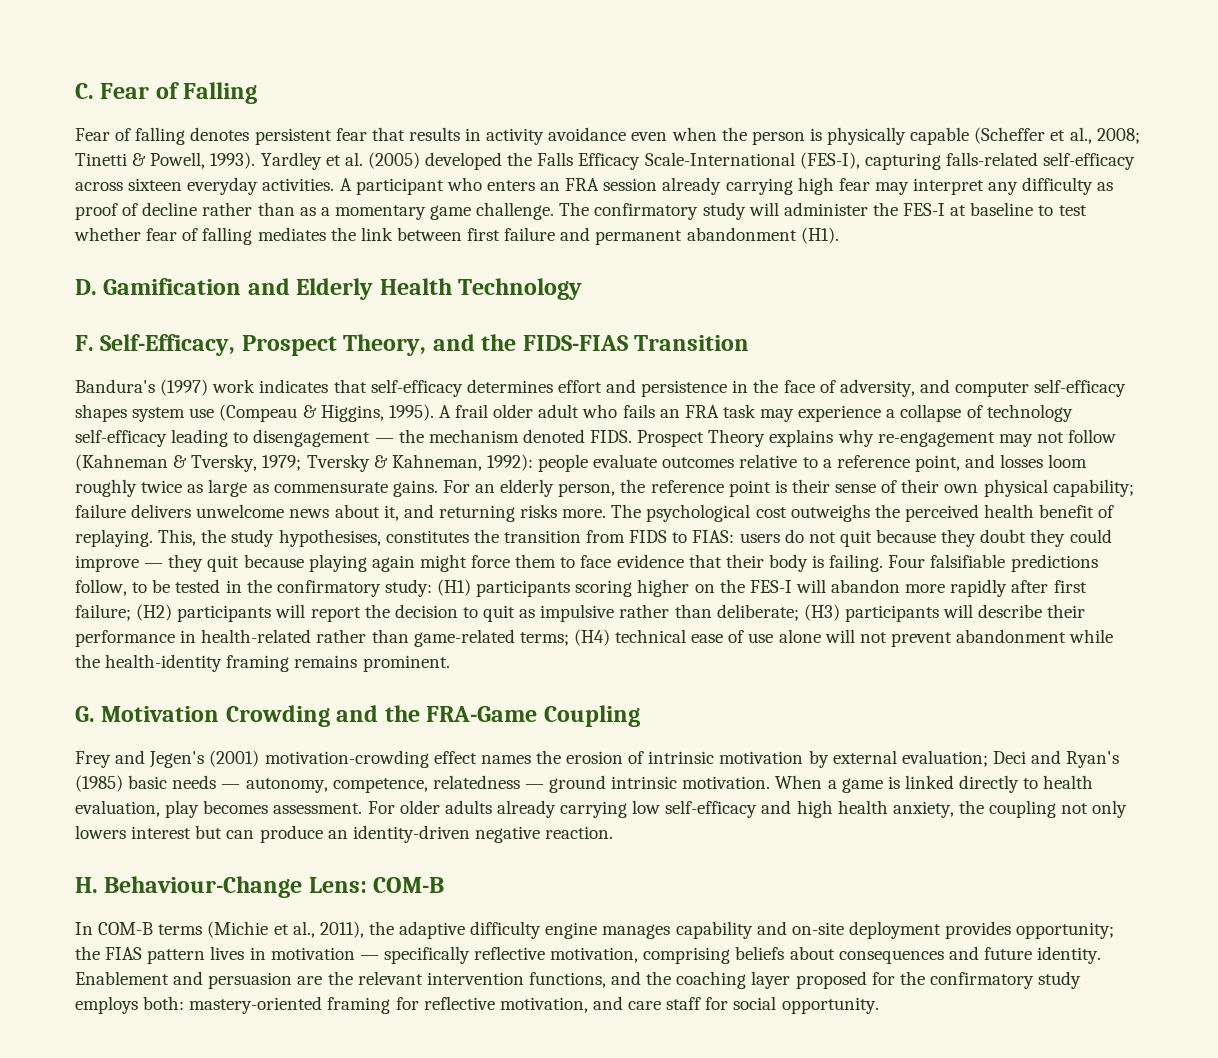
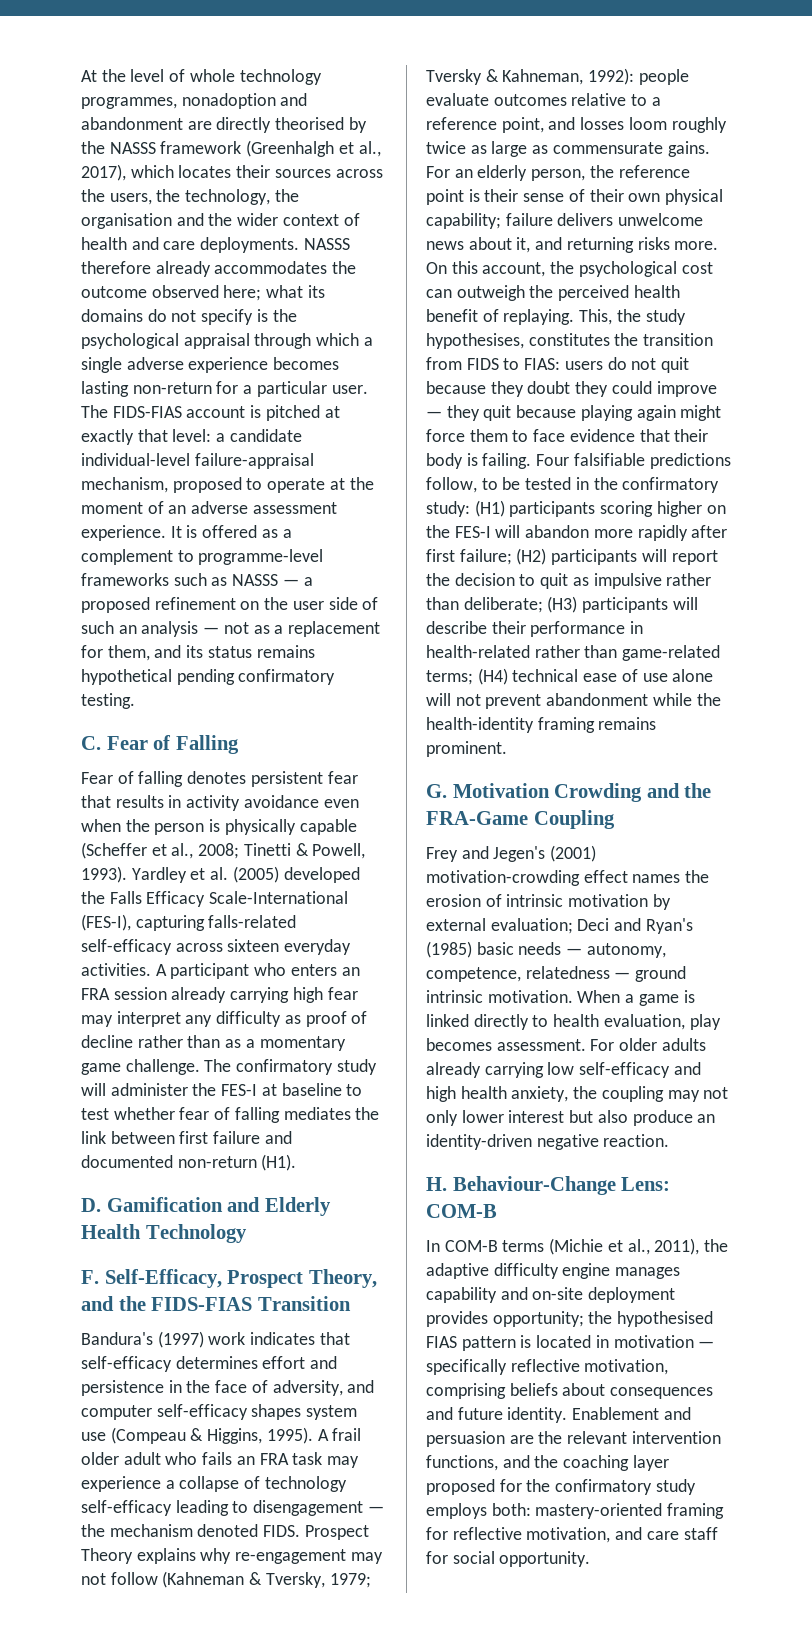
(75, 91) none -> [81,69,322,85] [81,93,308,109] [81,117,367,133] [81,140,381,157] [81,164,383,181] [81,189,299,205] [81,213,360,229] [81,237,350,253] [81,261,357,277] [81,285,325,301] [81,309,297,325] [81,333,373,349] [81,357,340,373] [81,381,368,397] [81,405,340,421] [81,429,302,445] [81,453,314,469] [81,477,374,493] [81,501,337,514] [81,525,292,541] [81,549,324,565] [81,573,313,586] [81,597,379,613] [81,621,381,637] [81,645,315,661] [81,669,336,685] [81,693,135,709] At the level of whole technology programmes, nonadoption and abandonment are directly theorised by the NASSS framework (Greenhalgh et al., 2017), which locates their sources across the users, the technology, the organisation and the wider context of health and care deployments. NASSS therefore already accommodates the outcome observed here; what its domains do not specify is the psychological appraisal through which a single adverse experience becomes lasting non-return for a particular user. The FIDS-FIAS account is pitched at exactly that level: a candidate individual-level failure-appraisal mechanism, proposed to operate at the moment of an adverse assessment experience. It is offered as a complement to programme-level frameworks such as NASSS — a proposed refinement on the user side of such an analysis — not as a replacement for them, and its status remains hypothetical pending confirmatory testing. //
[595,227,797,245] permanent abandonment -> [81,1155,257,1168] documented non-return
[611,504,870,522] The psychological cost outweighs -> [426,261,713,277] [426,285,525,301] On this account, the psychological cost can outweigh
(1057, 809) none -> [667,1090,700,1102] may
[75,825,126,839] lowers -> [461,1110,504,1123] lower
[226,830,255,839] can -> [597,1110,628,1123] also
(100, 953) none -> [617,1311,714,1327] hypothesised
[210,946,245,960] lives -> [520,1335,592,1348] is located

